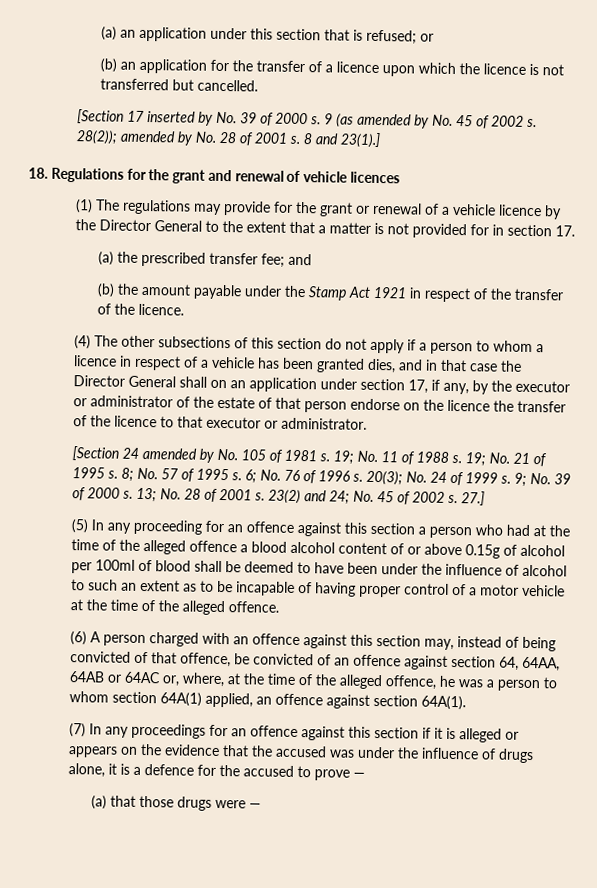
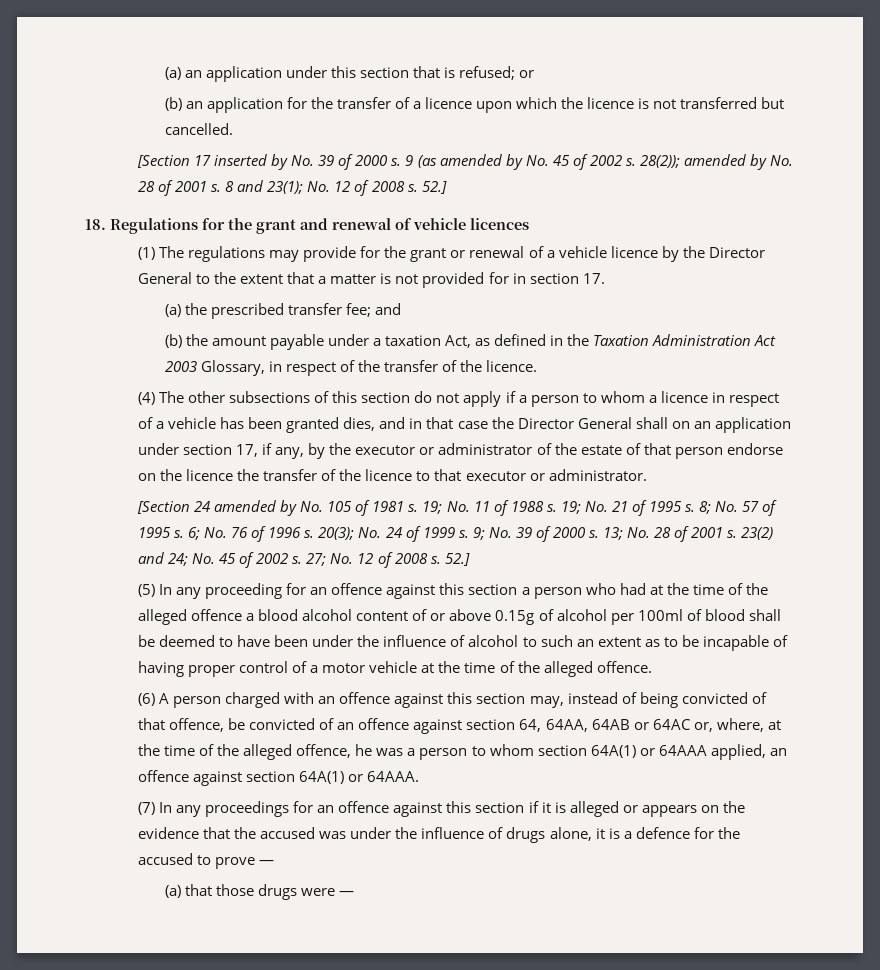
[339,132,381,149] 23(1).] -> [267,180,447,196] 23(1); No. 12 of 2008 s. 52.]
[284,285,408,301] the Stamp Act 1921 -> [372,334,777,348] [164,360,265,376] a taxation Act, as defined in the Taxation Administration Act 2003 Glossary,
[460,491,485,506] 27.] -> [306,552,470,568] 27; No. 12 of 2008 s. 52.]
(202, 699) none -> [639,745,707,756] or 64AAA
[420,695,466,711] 64A(1). -> [299,771,420,784] 64A(1) or 64AAA.

